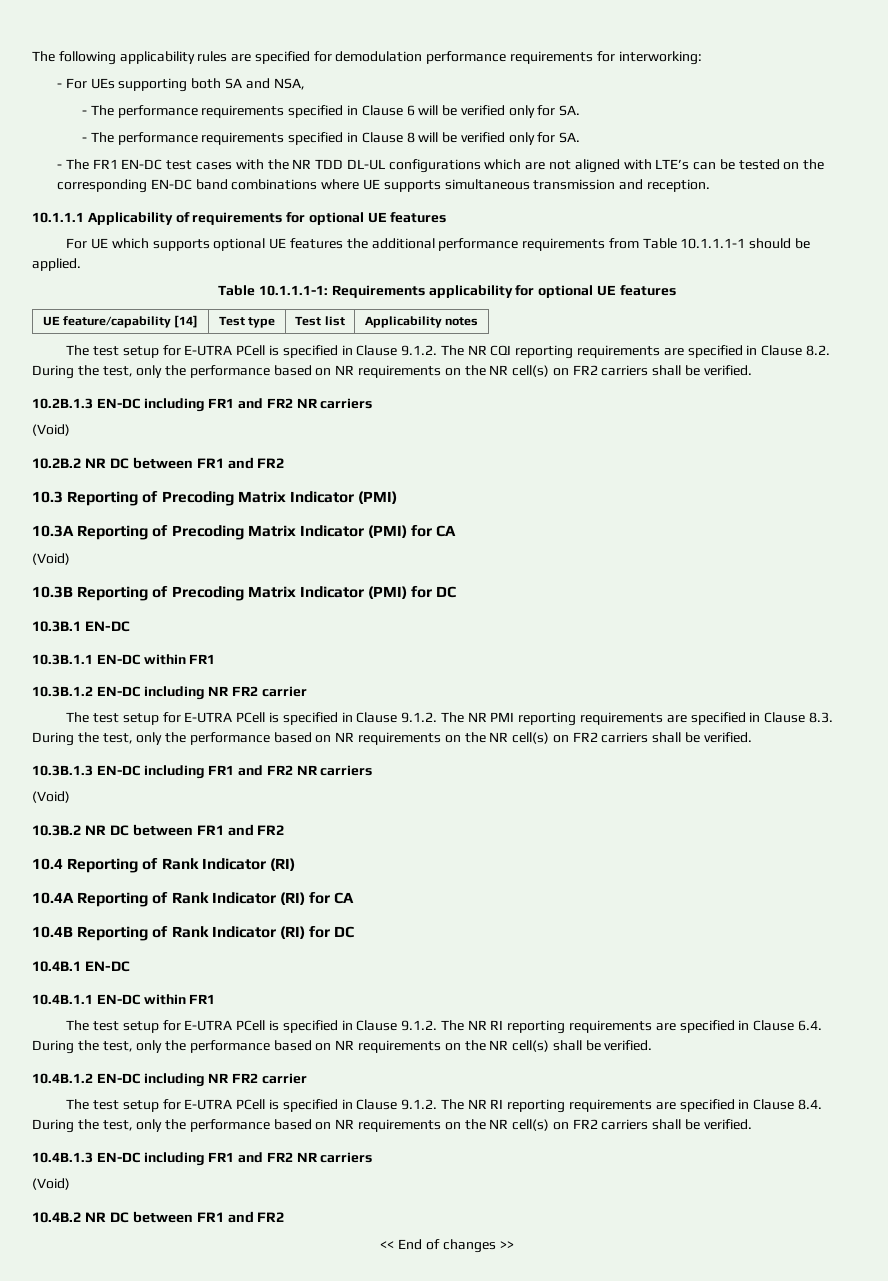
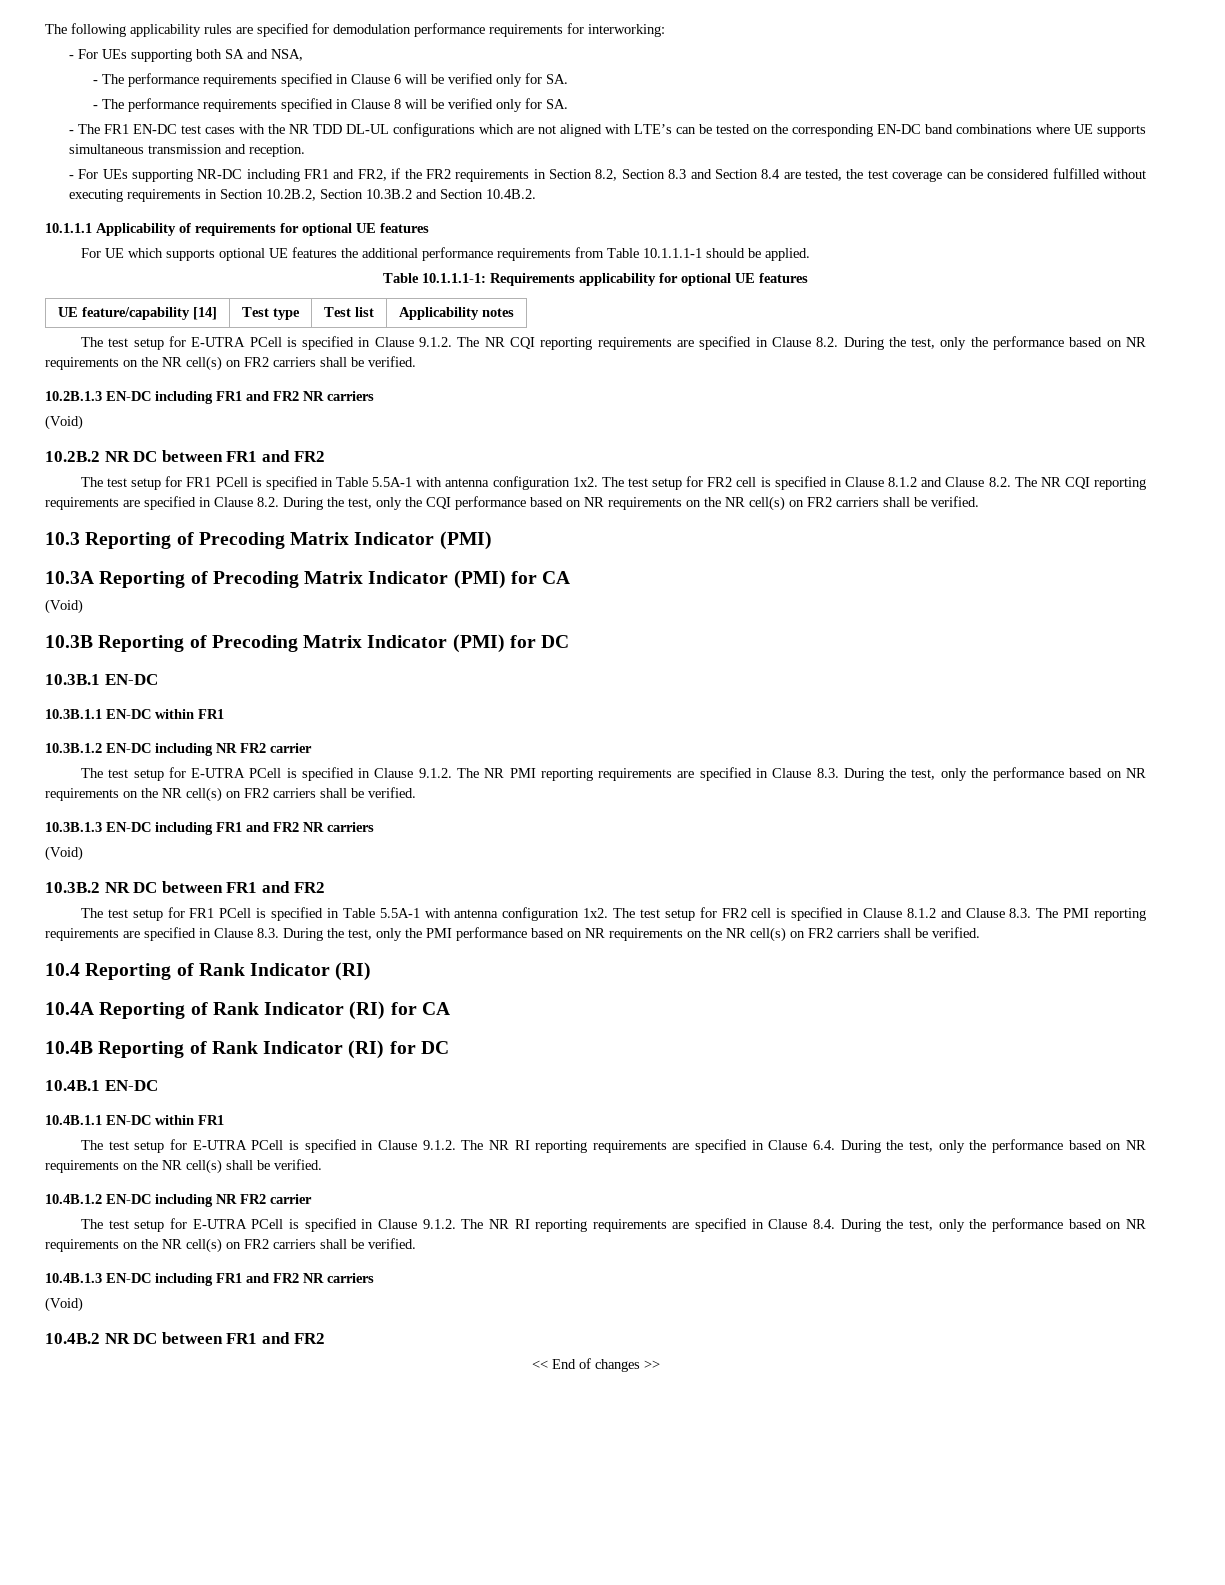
(710, 185) none -> [68,168,1147,182] [68,189,536,202] // - For UEs supporting NR-DC including FR1 and FR2, if the FR2 requirements in Section 8.2, Section 8.3 and Section 8.4 are tested, the test coverage can be considered fulfilled without executing requirements in Section 10.2B.2, Section 10.3B.2 and Section 10.4B.2.
(285, 463) none -> [80,476,1146,490] [45,496,979,511] // The test setup for FR1 PCell is specified in Table 5.5A-1 with antenna configuration 1x2. The test setup for FR2 cell is specified in Clause 8.1.2 and Clause 8.2. The NR CQI reporting requirements are specified in Clause 8.2. During the test, only the CQI performance based on NR requirements on the NR cell(s) on FR2 carriers shall be verified.
(285, 830) none -> [80,907,1146,921] [45,927,980,942] // The test setup for FR1 PCell is specified in Table 5.5A-1 with antenna configuration 1x2. The test setup for FR2 cell is specified in Clause 8.1.2 and Clause 8.3. The PMI reporting requirements are specified in Clause 8.3. During the test, only the PMI performance based on NR requirements on the NR cell(s) on FR2 carriers shall be verified.

